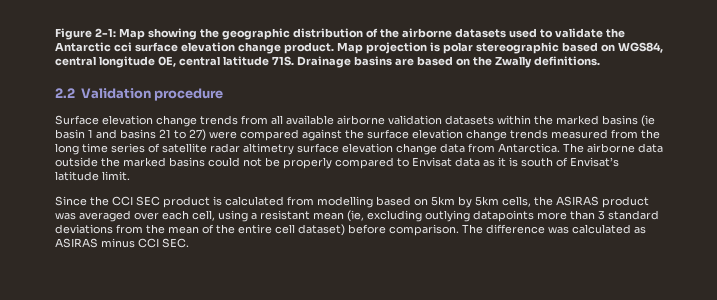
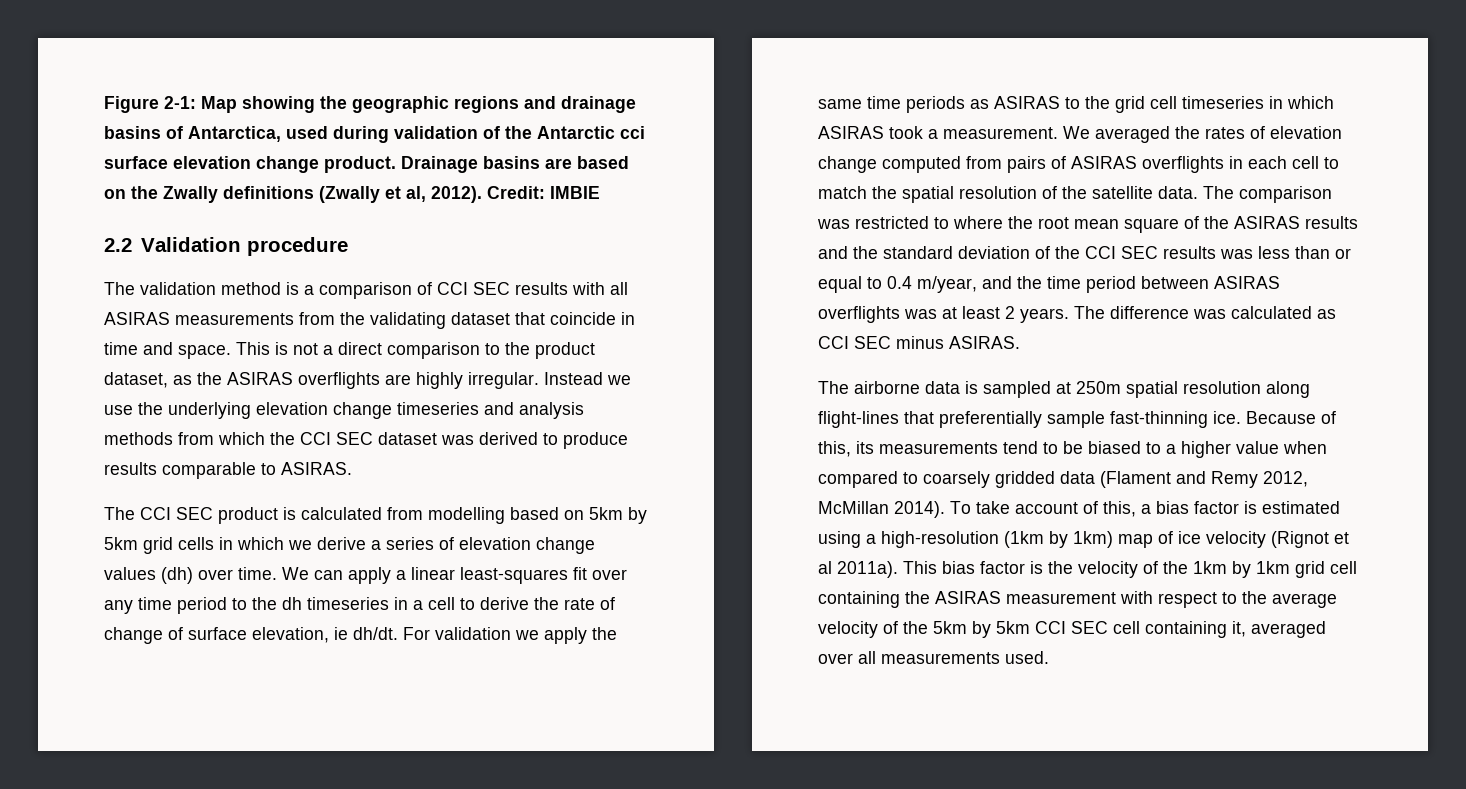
[293,28,603,38] distribution of the airborne datasets used to validate -> [454,96,636,113] [104,126,500,143] regions and drainage basins of Antarctica, used during validation of
[337,42,663,54] [55,56,294,68] Map projection is polar stereographic based on WGS84, central longitude 0E, central latitude 71S. -> (396, 164) none
[534,56,600,66] [55,88,224,101] [55,115,655,127] [55,129,660,141] [55,143,663,155] [55,157,619,169] [55,171,130,181] [55,196,109,206] definitions. // 2.2 Validation procedure // Surface elevation change trends from all available airborne validation datasets within the marked basins (ie basin 1 and basins 21 to 27) were compared against the surface elevation change trends measured from the long time series of satellite radar altimetry surface elevation change data from Antarctica. The airborne data outside the marked basins could not be properly compared to Envisat data as it is south of Envisat’s latitude limit. // Since the -> [223,186,600,203] [104,237,348,256] [104,282,628,299] [104,312,635,329] [104,342,595,359] [104,372,631,389] [104,402,584,419] [104,432,628,449] [104,462,352,479] [104,507,135,520] definitions (Zwally et al, 2012). Credit: IMBIE // 2.2 Validation procedure // The validation method is a comparison of CCI SEC results with all ASIRAS measurements from the validating dataset that coincide in time and space. This is not a direct comparison to the product dataset, as the ASIRAS overflights are highly irregular. Instead we use the underlying elevation change timeseries and analysis methods from which the CCI SEC dataset was derived to produce results comparable to ASIRAS. // The
[502,196,649,208] [55,210,659,222] [55,224,459,236] cells, the ASIRAS product was averaged over each cell, using a resistant mean (ie, excluding outlying datapoints more than 3 standard deviations from the mean of the entire cell dataset) before comparison. -> [143,537,595,554] [104,567,627,584] [104,597,615,614] [104,627,617,644] [818,96,1334,113] [818,126,1342,143] [818,156,1339,173] [818,186,1332,203] [817,216,1358,233] [818,246,1351,259] [818,276,1280,293] [818,306,1069,323] grid cells in which we derive a series of elevation change values (dh) over time. We can apply a linear least-squares fit over any time period to the dh timeseries in a cell to derive the rate of change of surface elevation, ie dh/dt. For validation we apply the same time periods as ASIRAS to the grid cell timeseries in which ASIRAS took a measurement. We averaged the rates of elevation change computed from pairs of ASIRAS overflights in each cell to match the spatial resolution of the satellite data. The comparison was restricted to where the root mean square of the ASIRAS results and the standard deviation of the CCI SEC results was less than or equal to 0.4 m/year, and the time period between ASIRAS overflights was at least 2 years.
[55,238,189,248] ASIRAS minus CCI SEC. -> [818,336,1020,349] [818,381,1310,398] [818,411,1336,428] [818,441,1327,458] [818,471,1308,488] [818,501,1340,518] [818,531,1349,548] [818,561,1357,578] [818,591,1337,608] [818,621,1326,638] [818,651,1049,664] CCI SEC minus ASIRAS. // The airborne data is sampled at 250m spatial resolution along flight-lines that preferentially sample fast-thinning ice. Because of this, its measurements tend to be biased to a higher value when compared to coarsely gridded data (Flament and Remy 2012, McMillan 2014). To take account of this, a bias factor is estimated using a high-resolution (1km by 1km) map of ice velocity (Rignot et al 2011a). This bias factor is the velocity of the 1km by 1km grid cell containing the ASIRAS measurement with respect to the average velocity of the 5km by 5km CCI SEC cell containing it, averaged over all measurements used.

